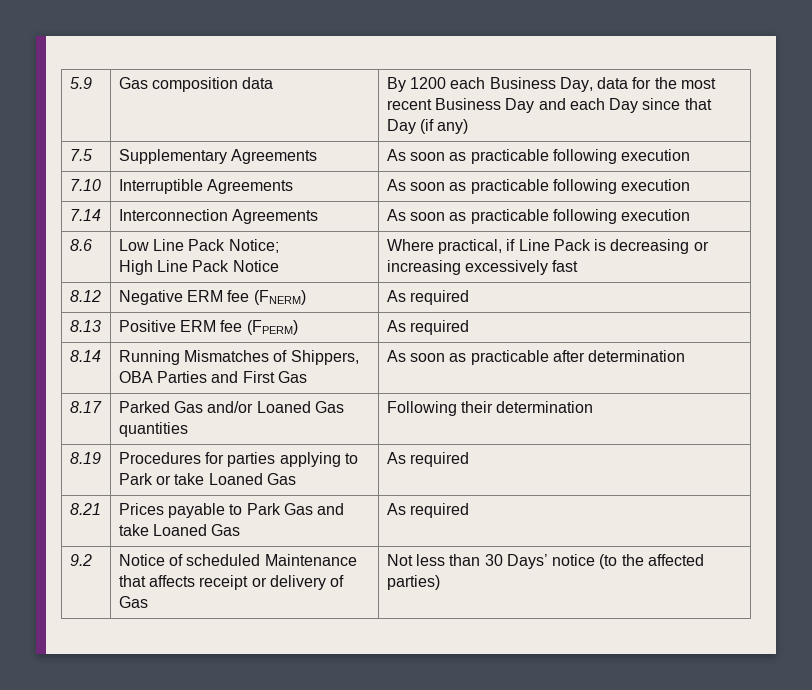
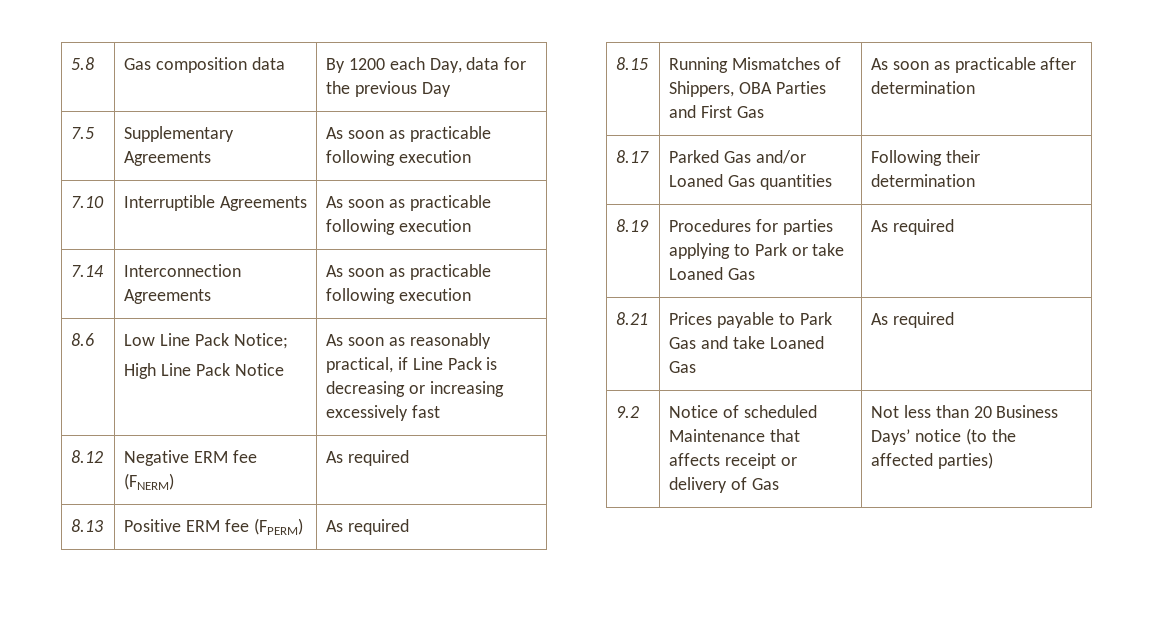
[69,77,92,89] 5.9 -> [71,57,95,70] 5.8
[489,77,556,89] Business -> (425, 63) none
[681,78,717,89] [386,98,712,113] [386,119,469,134] most recent Business Day and each Day since that Day (if any) -> [354,81,451,97] previous Day
[386,239,434,251] Where -> [326,333,491,349] As soon as reasonably
[69,350,101,362] 8.14 -> [616,57,649,70] 8.15
[484,554,503,566] 30 -> [973,405,1059,418] 20 Business

